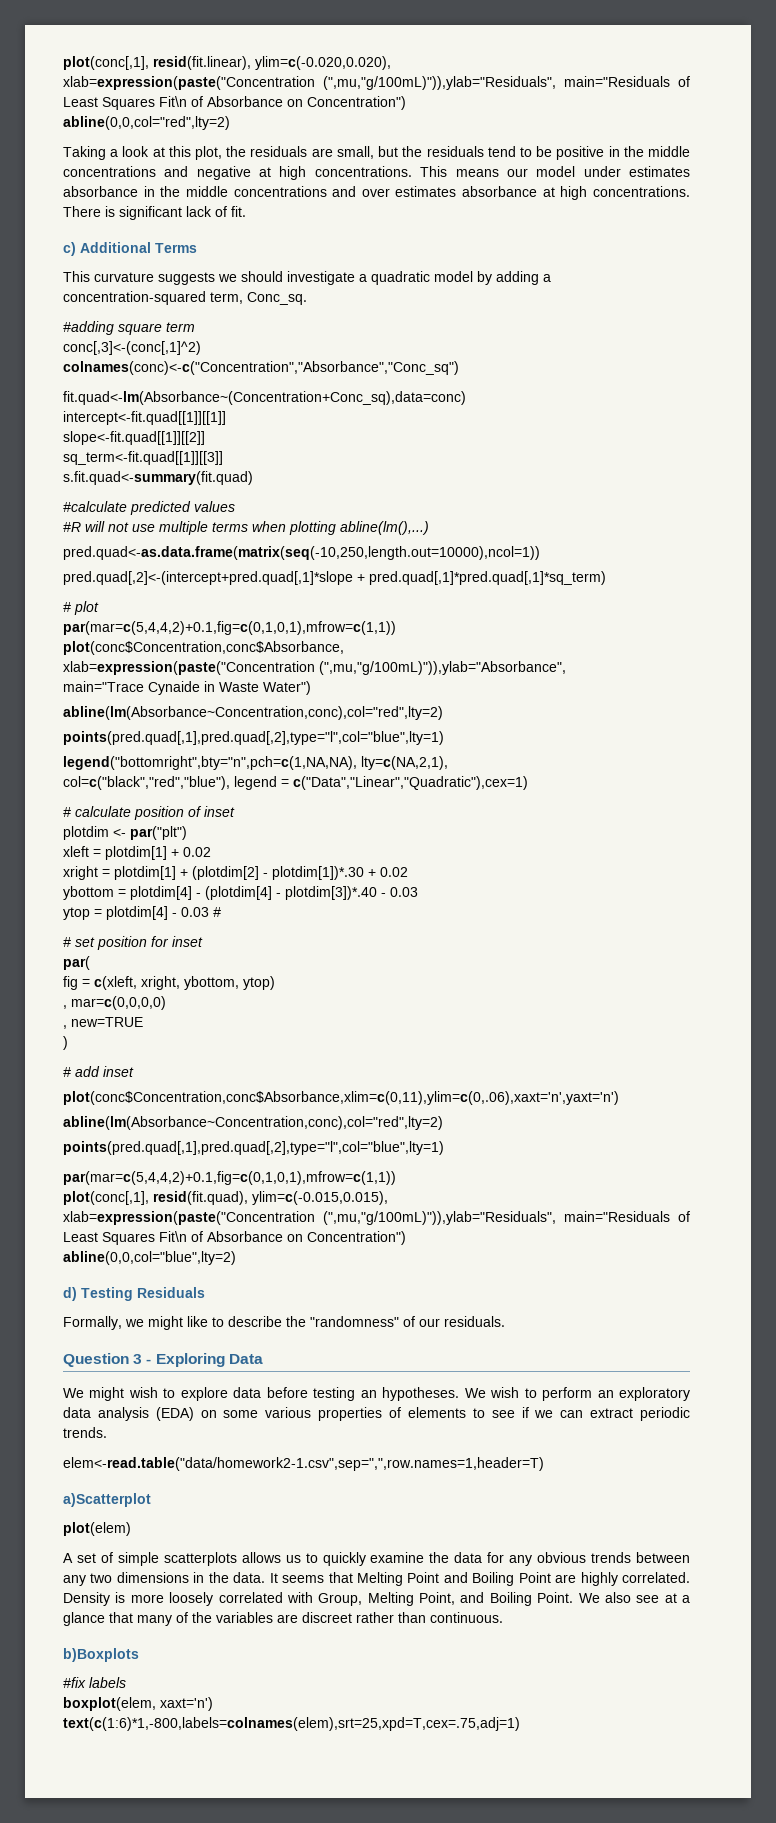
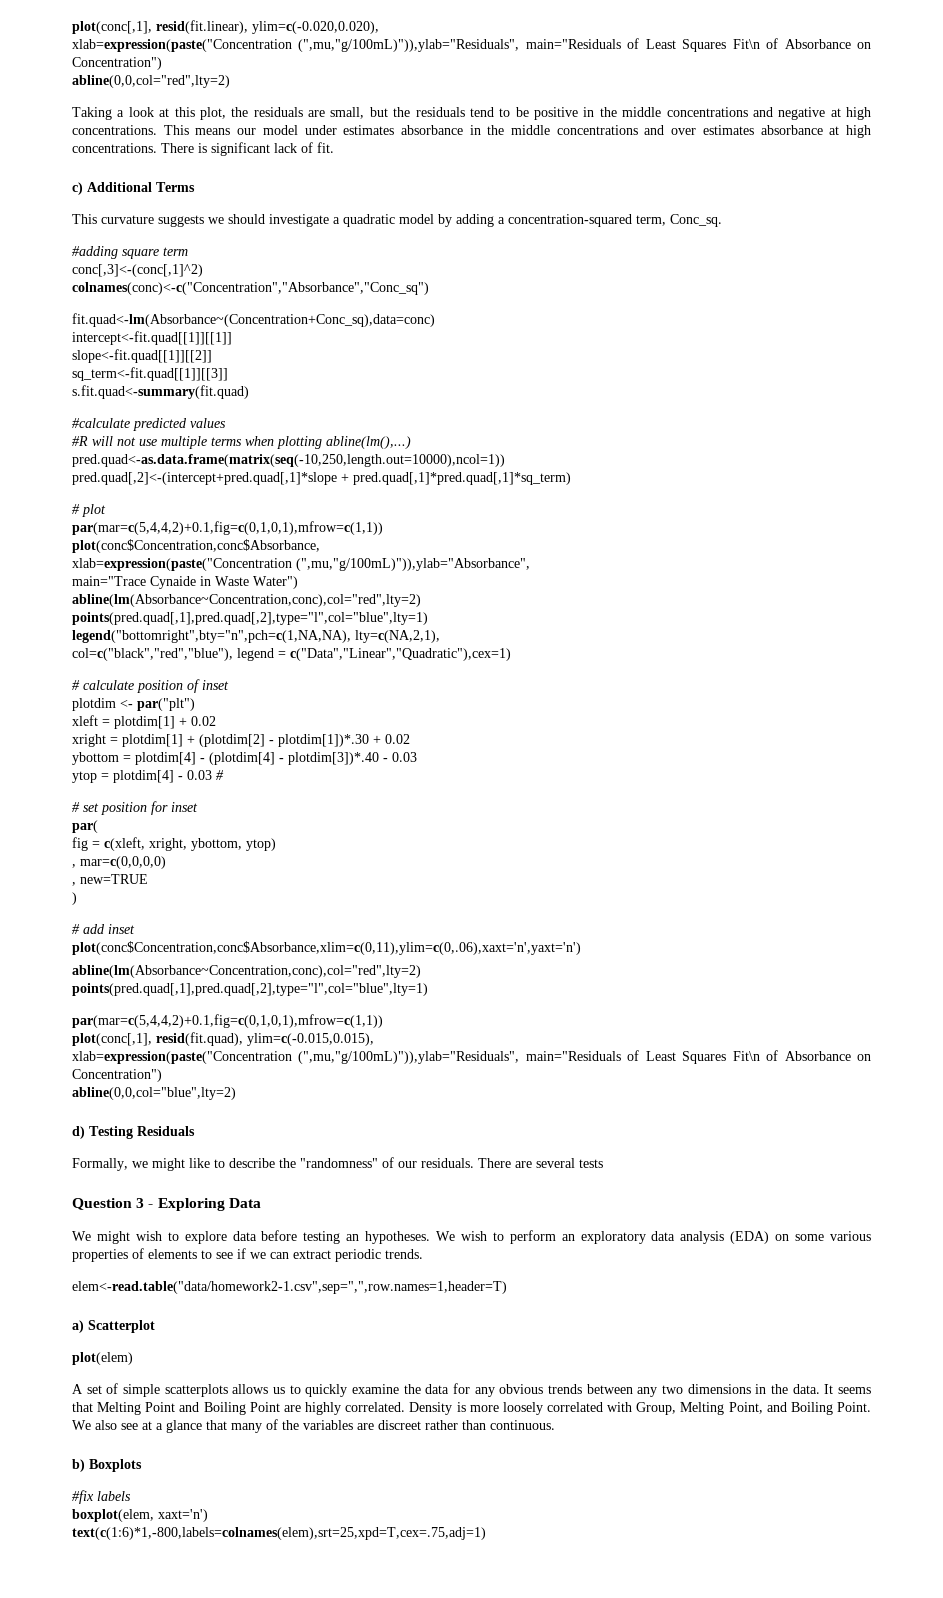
(505, 1321) none -> [478,1158,603,1168] There are several tests
[63,1493,151,1507] a)Scatterplot -> [72,1320,155,1333] a) Scatterplot
[63,1648,139,1662] b)Boxplots -> [72,1459,142,1472] b) Boxplots

